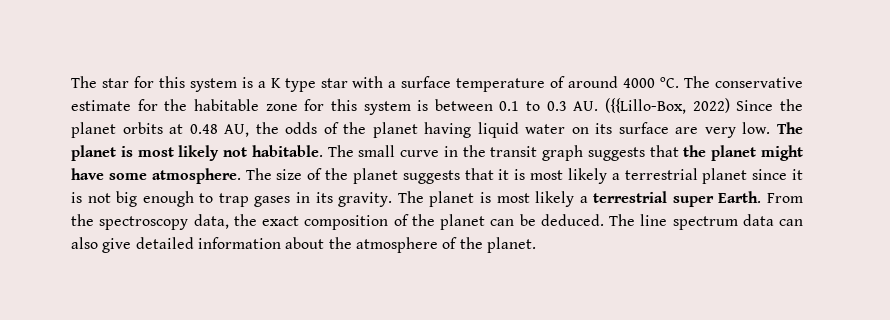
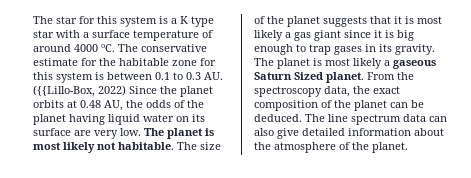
[358,145,803,161] [71,168,272,184] small curve in the transit graph suggests that the planet might have some atmosphere. The -> (197, 146) none
[624,168,748,184] terrestrial planet -> [294,30,341,41] gas giant
[87,193,111,203] not -> (394, 34) none
[593,191,762,207] terrestrial super Earth. -> [393,60,436,69] [254,72,364,83] gaseous Saturn Sized planet.

